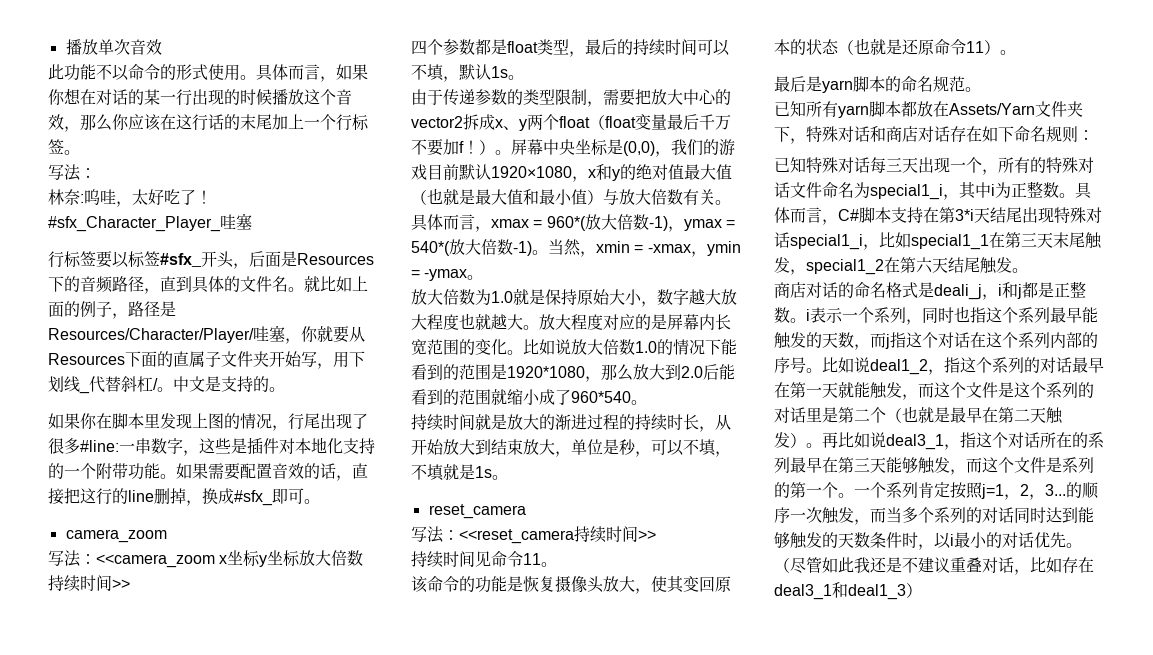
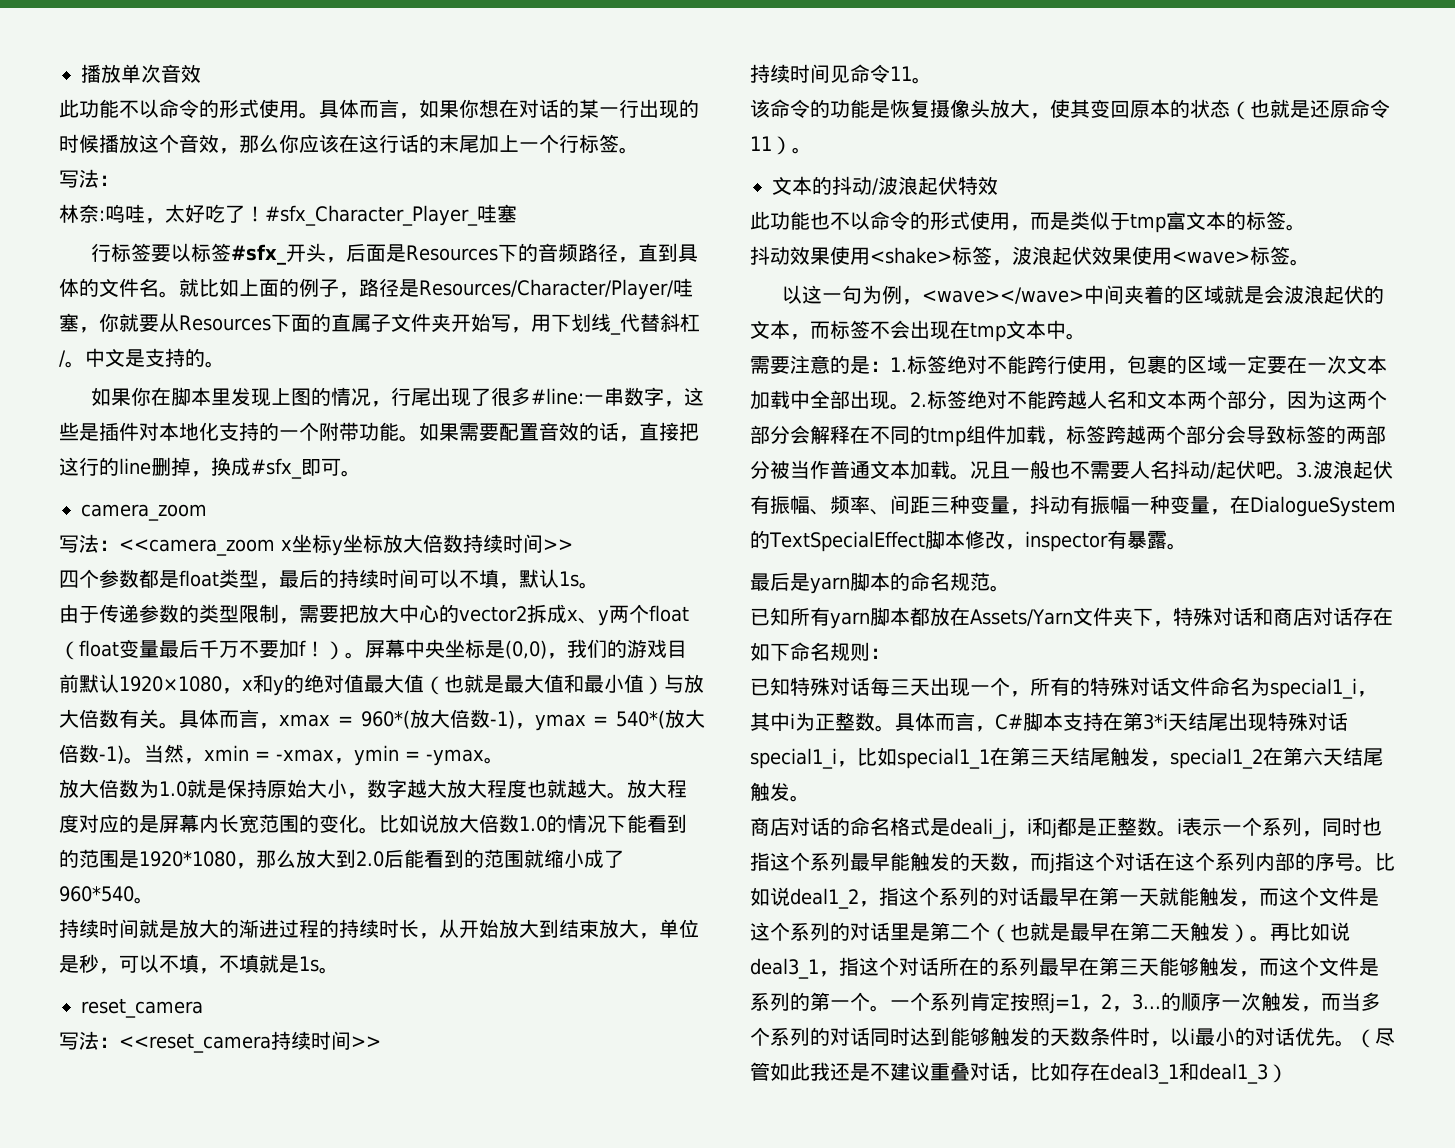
(1016, 52) none -> [772,176,998,195] [750,211,1306,233] [750,246,1310,266] [781,285,1384,305] [750,320,1086,342] [750,355,1387,375] [750,390,1387,410] [750,425,1386,447] [750,460,1393,480] [750,495,1396,517] [750,530,1187,552] // 文本的抖动/波浪起伏特效 // 此功能也不以命令的形式使用，而是类似于tmp富文本的标签。 // 抖动效果使用<shake>标签，波浪起伏效果使用<wave>标签。 // 以这一句为例，<wave></wave>中间夹着的区域就是会波浪起伏的文本，而标签不会出现在tmp文本中。 // 需要注意的是：1.标签绝对不能跨行使用，包裹的区域一定要在一次文本加载中全部出现。2.标签绝对不能跨越人名和文本两个部分，因为这两个部分会解释在不同的tmp组件加载，标签跨越两个部分会导致标签的两部分被当作普通文本加载。况且一般也不需要人名抖动/起伏吧。3.波浪起伏有振幅、频率、间距三种变量，抖动有振幅一种变量，在DialogueSystem的TextSpecialEffect脚本修改，inspector有暴露。
[1053,232,1069,248] 末 -> [1070,747,1090,766] 结

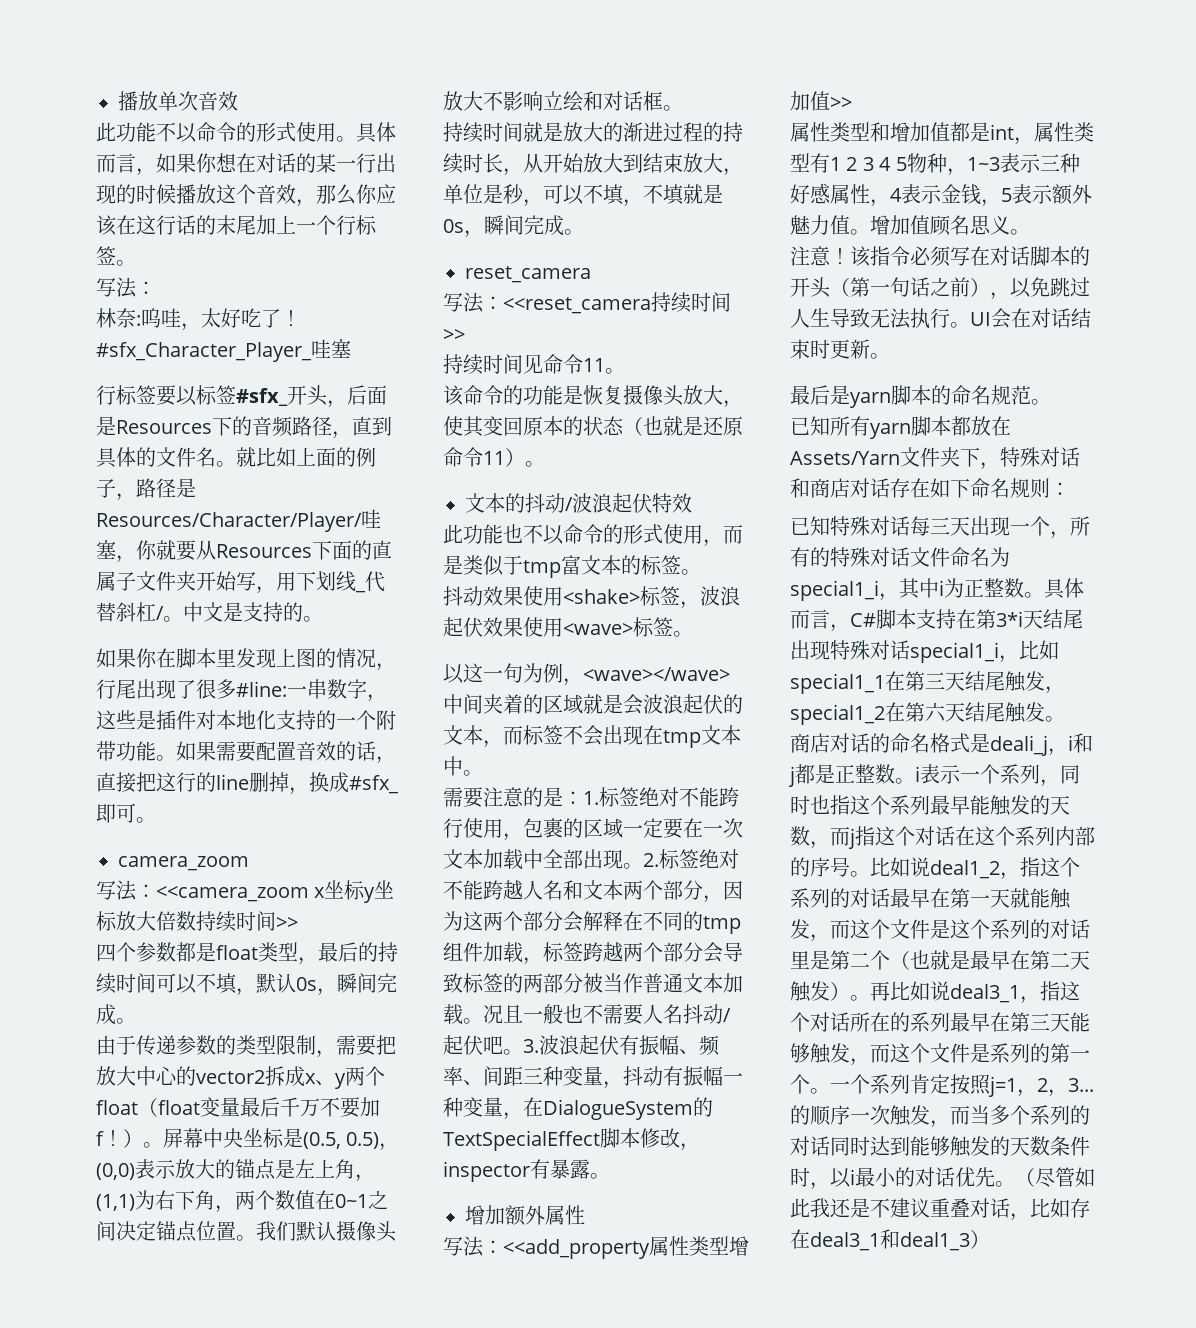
[559,571,579,587] 1s -> [296,973,397,996] [96,1004,116,1025] 0s，瞬间完成
[505,639,687,659] [59,674,704,696] [59,709,705,731] [59,744,504,766] [59,779,687,799] [59,814,687,834] [59,849,624,869] [59,886,134,902] (0,0)，我们的游戏目前默认1920×1080，x和y的绝对值最大值（也就是最大值和最小值）与放大倍数有关。具体而言，xmax = 960*(放大倍数-1)，ymax = 540*(放大倍数-1)。当然，xmin = -xmax，ymin = -ymax。 // 放大倍数为1.0就是保持原始大小，数字越大放大程度也就越大。放大程度对应的是屏幕内长宽范围的变化。比如说放大倍数1.0的情况下能看到的范围是1920*1080，那么放大到2.0后能看到的范围就缩小成了960*540 -> [303,1132,400,1151] [96,1159,375,1182] [96,1190,388,1213] [96,1221,397,1242] [443,91,663,112] (0.5, 0.5)，(0,0)表示放大的锚点是左上角，(1,1)为右下角，两个数值在0~1之间决定锚点位置。我们默认摄像头放大不影响立绘和对话框
[299,956,319,972] 1s -> [443,215,564,238] 0s，瞬间完成
(1187, 546) none -> [465,1205,585,1226] [443,1236,749,1259] [790,91,852,111] [790,122,1094,145] [790,153,1080,176] [790,183,1092,207] [790,215,1030,236] [790,246,1090,267] [790,277,1090,300] [790,308,1091,329] [790,339,890,359] // 增加额外属性 // 写法：<<add_property属性类型增加值>> // 属性类型和增加值都是int，属性类型有1 2 3 4 5物种，1~3表示三种好感属性，4表示金钱，5表示额外魅力值。增加值顾名思义。 // 注意！该指令必须写在对话脚本的开头（第一句话之前），以免跳过人生导致无法执行。UI会在对话结束时更新。

